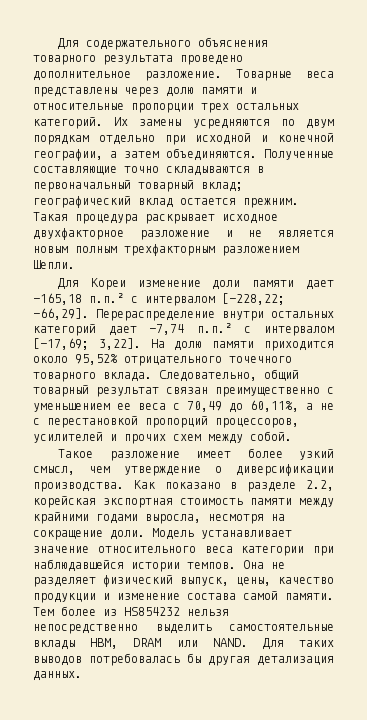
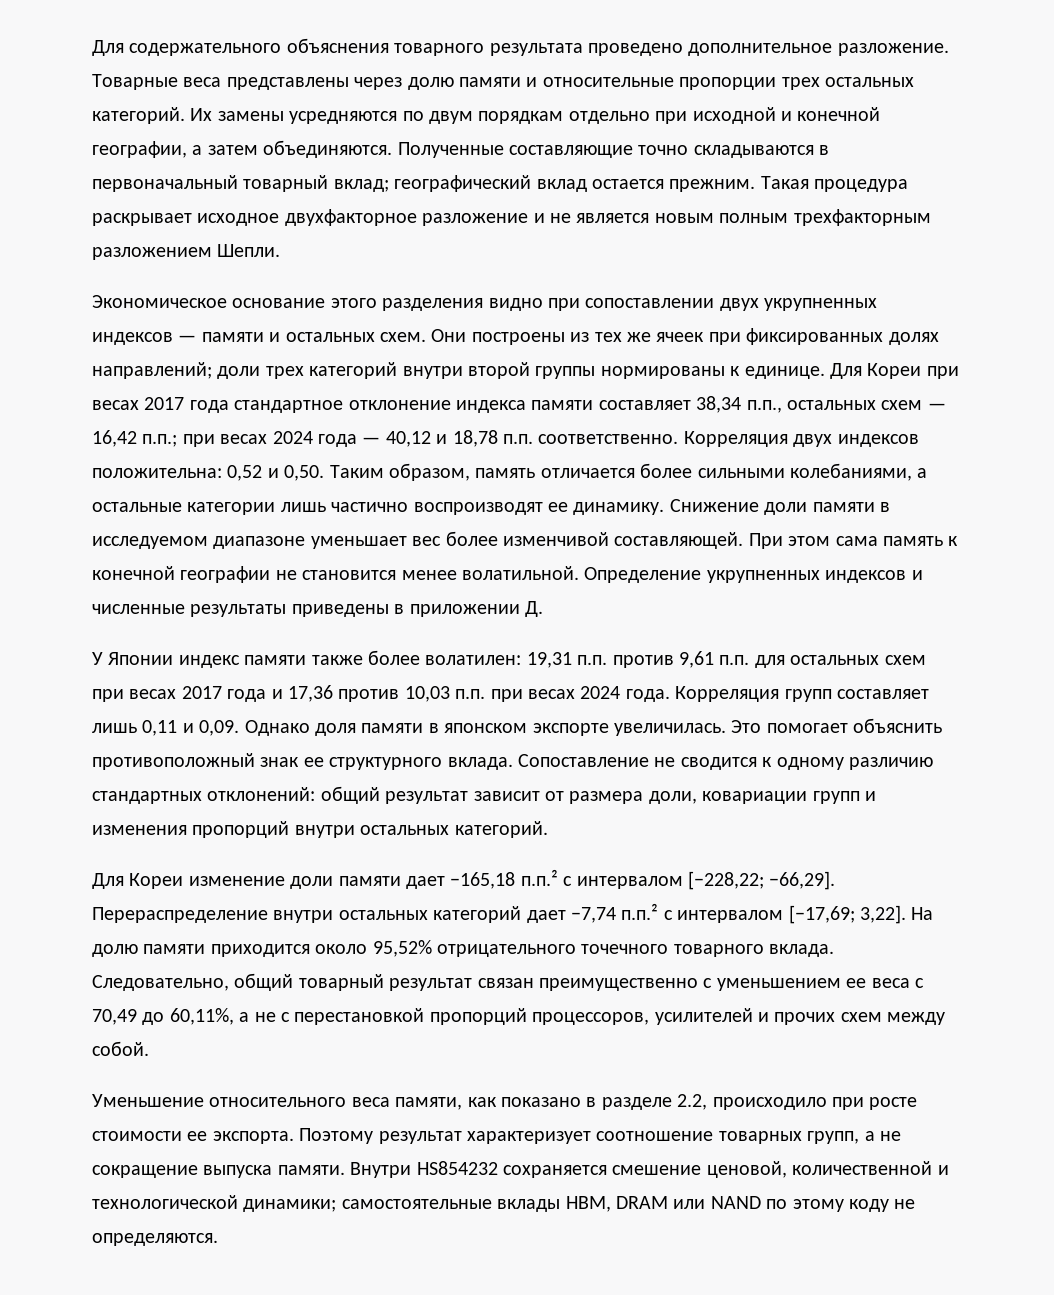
(75, 264) none -> [92,295,878,311] [92,328,939,345] [92,362,959,379] [92,396,946,413] [92,430,919,447] [92,463,928,481] [92,499,890,515] [92,531,959,549] [92,566,923,583] [92,601,543,617] [92,650,926,668] [92,685,929,702] [92,718,943,736] [92,753,933,770] [92,786,876,804] [92,821,548,838] // Экономическое основание этого разделения видно при сопоставлении двух укрупненных индексов — памяти и остальных схем. Они построены из тех же ячеек при фиксированных долях направлений; доли трех категорий внутри второй группы нормированы к единице. Для Кореи при весах 2017 года стандартное отклонение индекса памяти составляет 38,34 п.п., остальных схем — 16,42 п.п.; при весах 2024 года — 40,12 и 18,78 п.п. соответственно. Корреляция двух индексов положительна: 0,52 и 0,50. Таким образом, память отличается более сильными колебаниями, а остальные категории лишь частично воспроизводят ее динамику. Снижение доли памяти в исследуемом диапазоне уменьшает вес более изменчивой составляющей. При этом сама память к конечной географии не становится менее волатильной. Определение укрупненных индексов и численные результаты приведены в приложении Д. // У Японии индекс памяти также более волатилен: 19,31 п.п. против 9,61 п.п. для остальных схем при весах 2017 года и 17,36 против 10,03 п.п. при весах 2024 года. Корреляция групп составляет лишь 0,11 и 0,09. Однако доля памяти в японском экспорте увеличилась. Это помогает объяснить противоположный знак ее структурного вклада. Сопоставление не сводится к одному различию стандартных отклонений: общий результат зависит от размера доли, ковариации групп и изменения пропорций внутри остальных категорий.
[58,448,334,461] [33,464,334,476] [33,480,335,492] [33,496,334,508] [33,512,285,524] [33,528,292,540] [33,546,334,556] [33,559,285,572] [33,575,334,587] [33,591,334,603] [33,606,229,616] [33,624,212,634] Такое разложение имеет более узкий смысл, чем утверждение о диверсификации производства. Как показано в разделе 2.2, корейская экспортная стоимость памяти между крайними годами выросла, несмотря на сокращение доли. Модель устанавливает значение относительного веса категории при наблюдавшейся истории темпов. Она не разделяет физический выпуск, цены, качество продукции и изменение состава самой памяти. Тем более из HS854232 нельзя непосредственно выделить -> [92,1094,918,1110] [92,1128,901,1144] [92,1161,949,1178] [92,1195,337,1212] Уменьшение относительного веса памяти, как показано в разделе 2.2, происходило при росте стоимости ее экспорта. Поэтому результат характеризует соотношение товарных групп, а не сокращение выпуска памяти. Внутри HS854232 сохраняется смешение ценовой, количественной и технологической динамики;
[212,638,334,650] [33,653,334,666] [33,671,82,681] NAND. Для таких выводов потребовалась бы другая детализация данных. -> [710,1196,916,1212] [92,1233,218,1246] NAND по этому коду не определяются.

